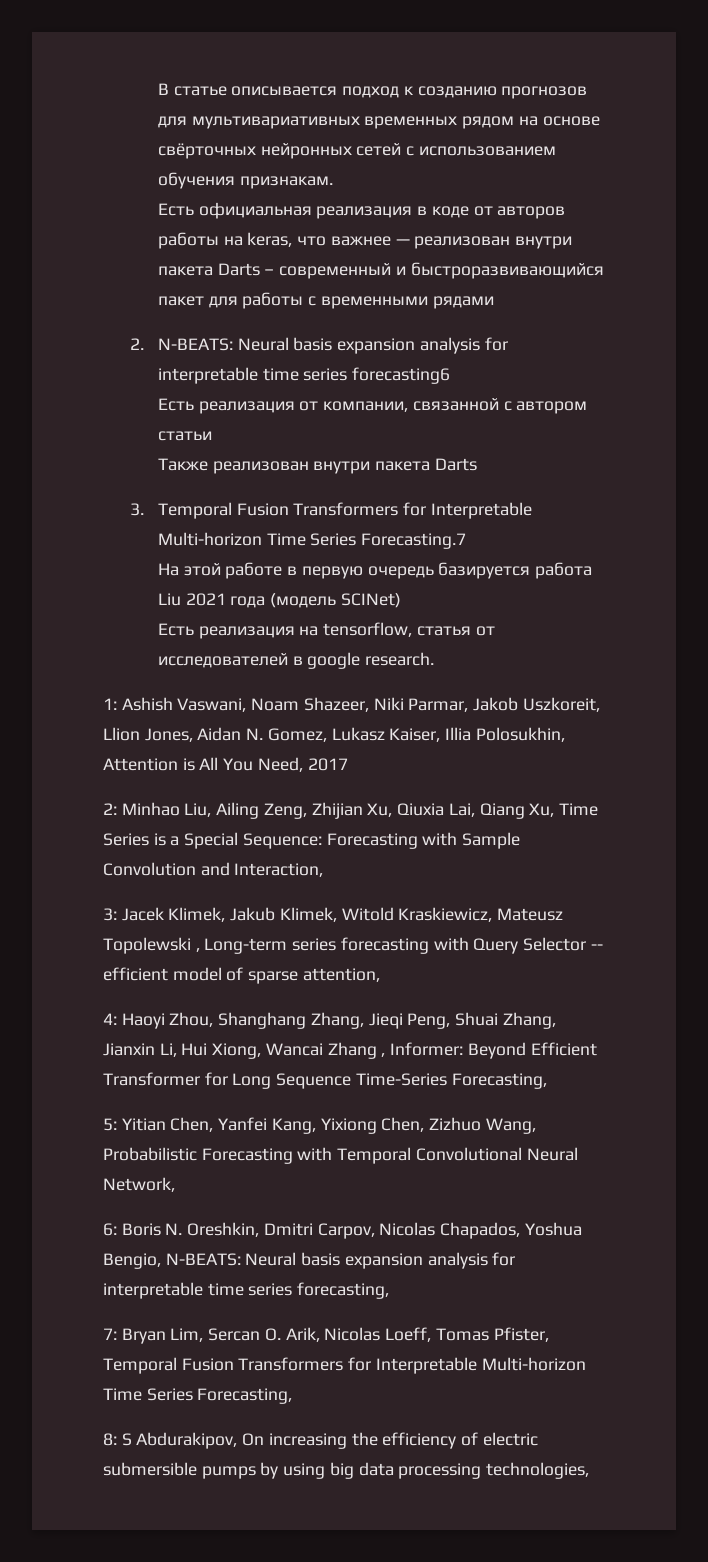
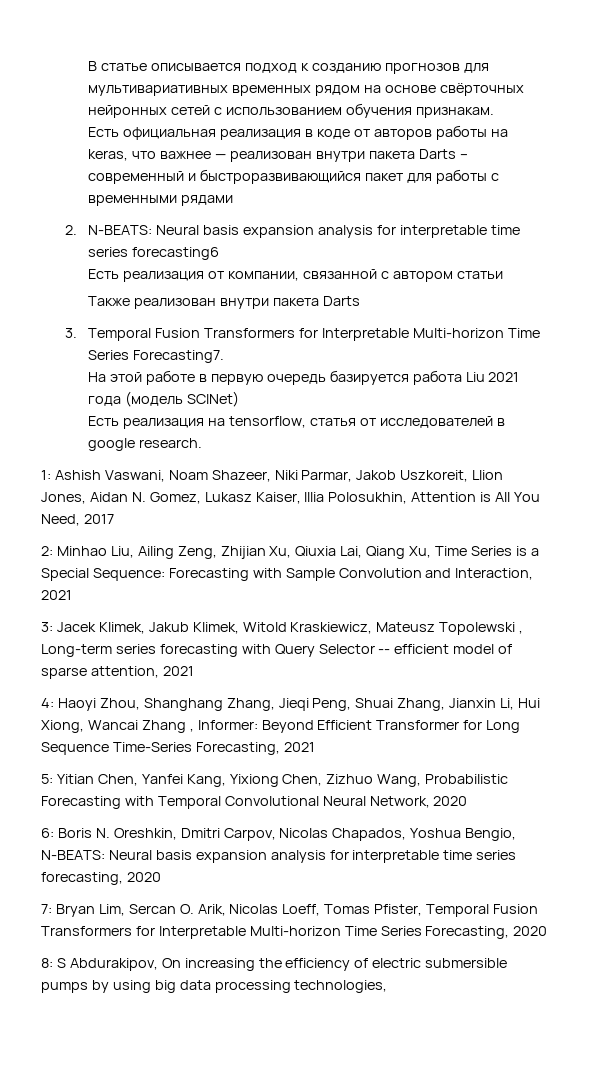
[361,533,467,549] Forecasting.7 -> [133,350,225,363] Forecasting7.
(324, 870) none -> [41,590,72,600] 2021
(380, 975) none -> [162,666,194,676] 2021
(547, 1081) none -> [283,742,315,752] 2021
(175, 1184) none -> [433,796,468,806] 2020
(390, 1290) none -> [126,872,161,882] 2020
(293, 1396) none -> [513,926,548,936] 2020

